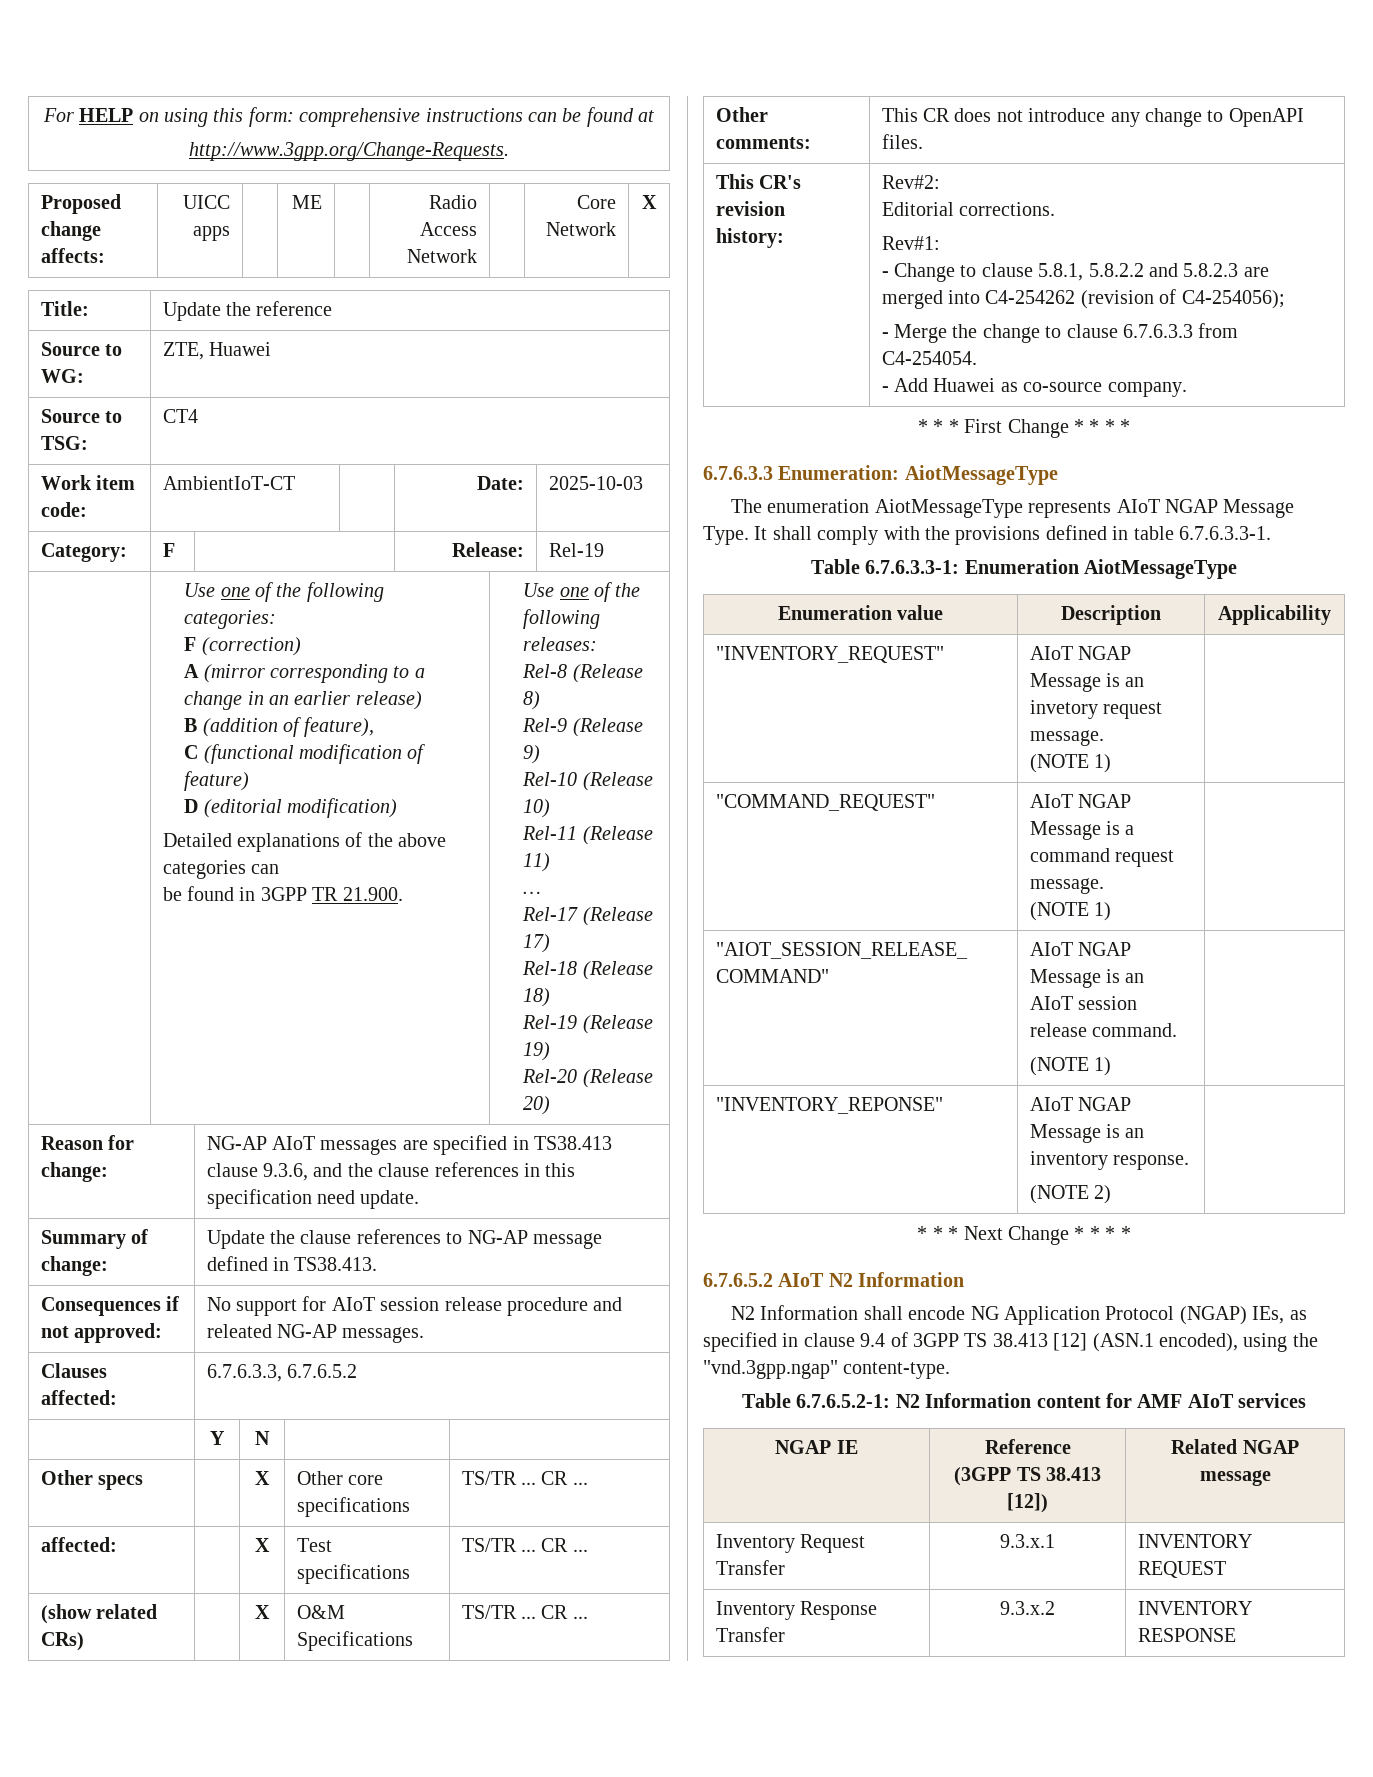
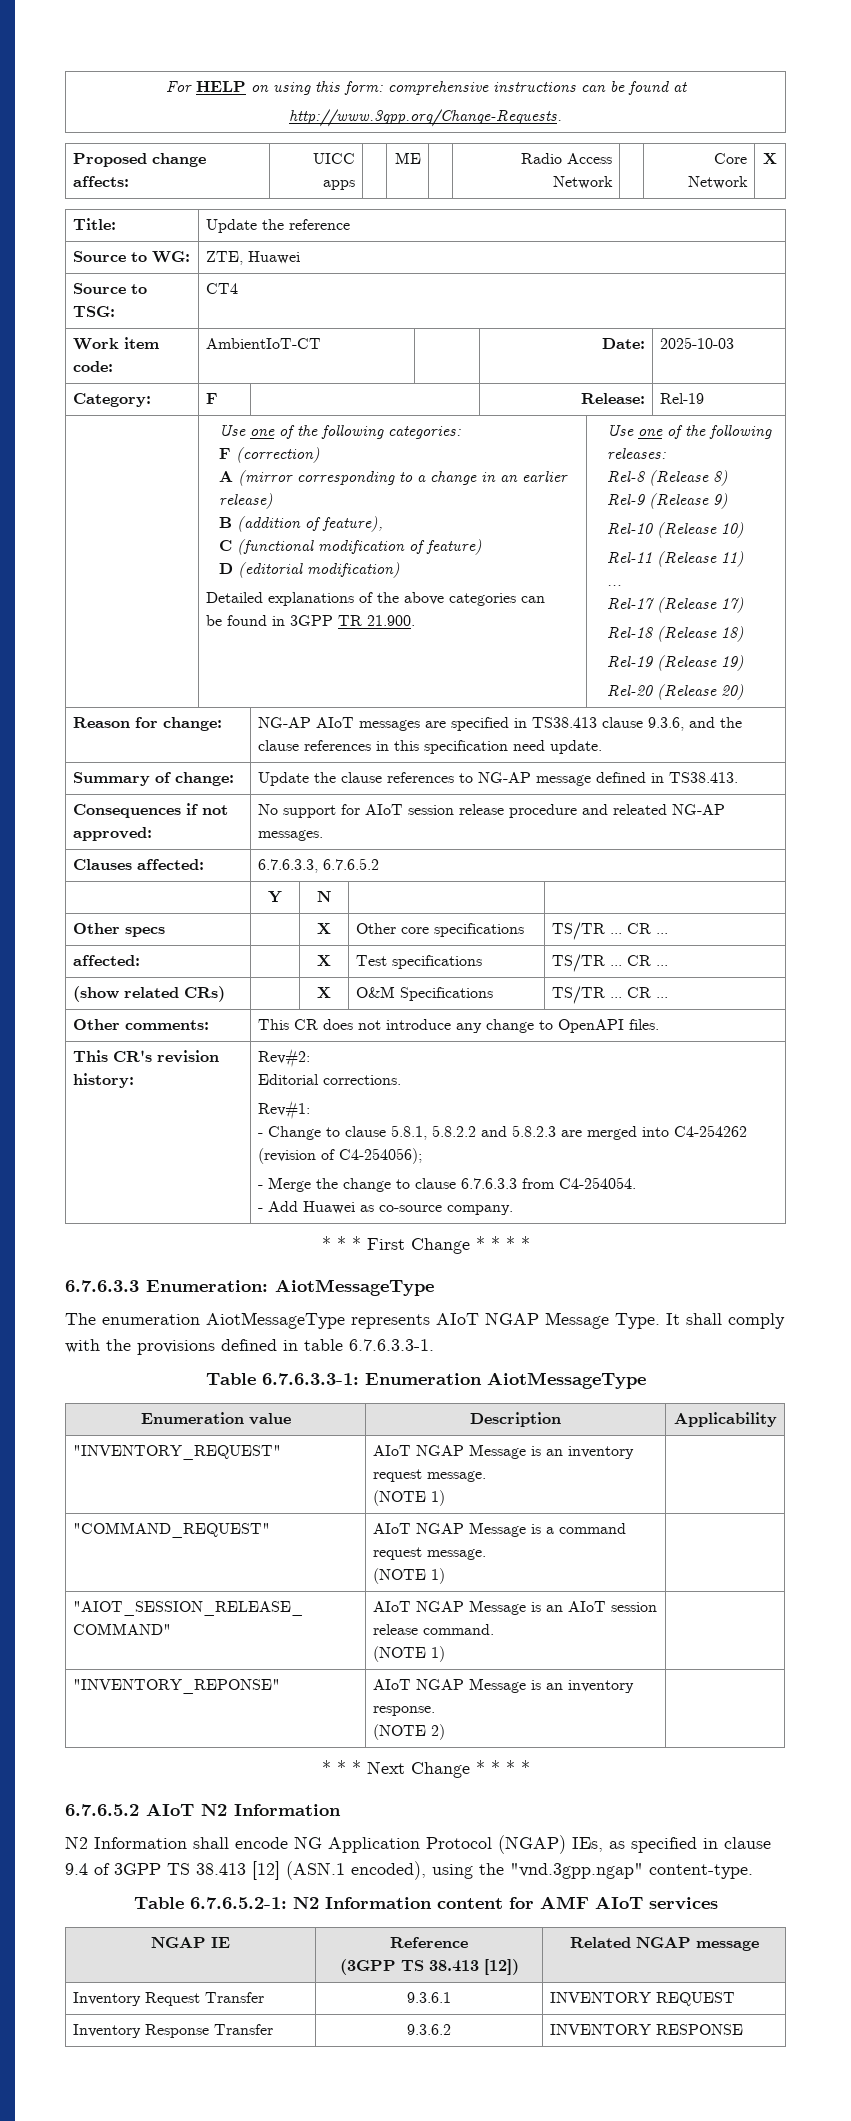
[1029,700,1098,719] invetory -> [567,1446,634,1459] inventory
[1000,1534,1055,1548] 9.3.x.1 -> [406,1992,451,2003] 9.3.6.1
[1000,1601,1055,1615] 9.3.x.2 -> [406,2024,451,2035] 9.3.6.2

